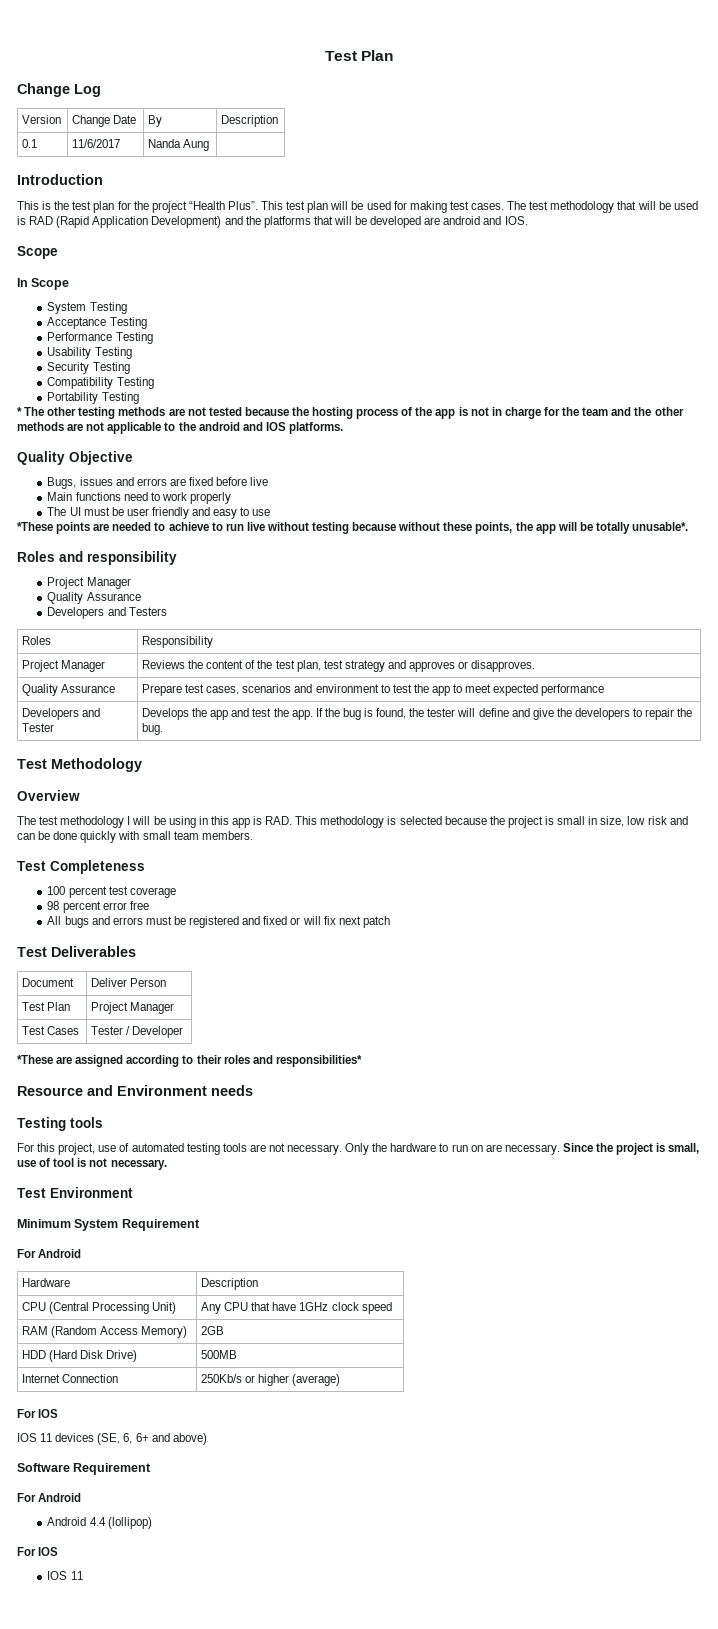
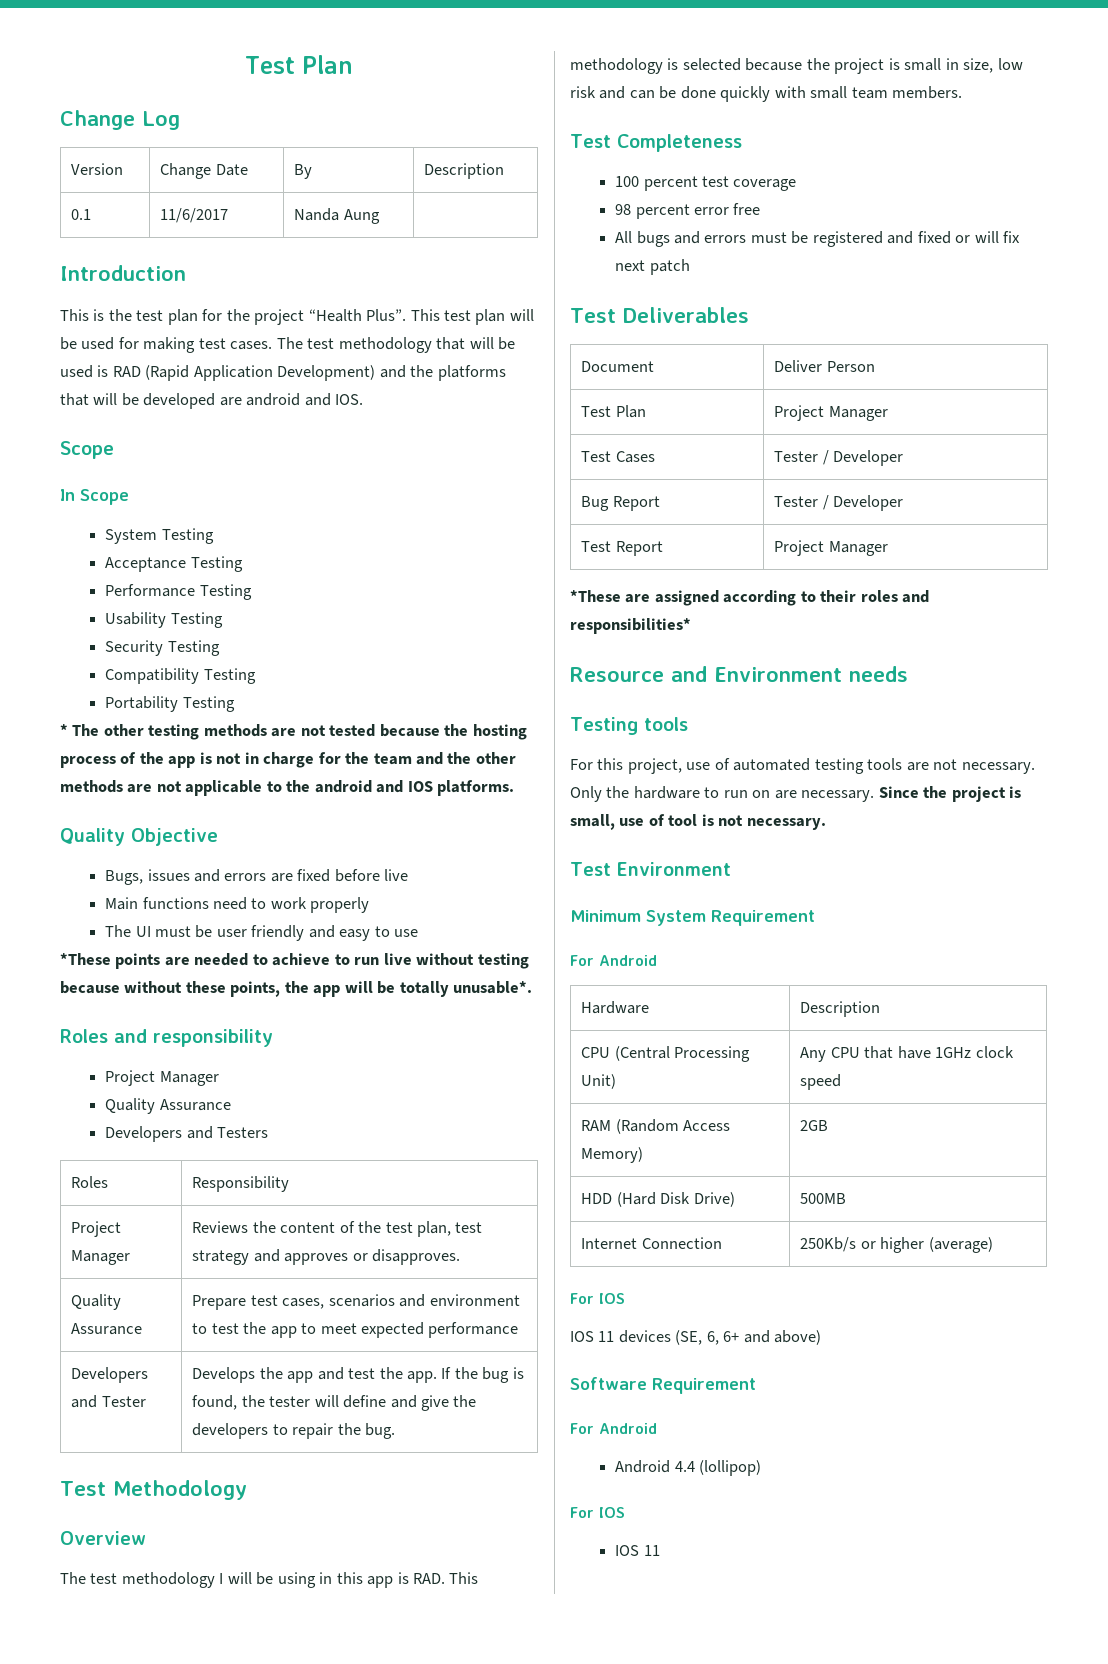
(184, 1032) none -> [581,496,660,511] [774,495,904,511] [581,541,663,556] [774,540,888,556] // Bug Report | Tester / Developer // Test Report | Project Manager

